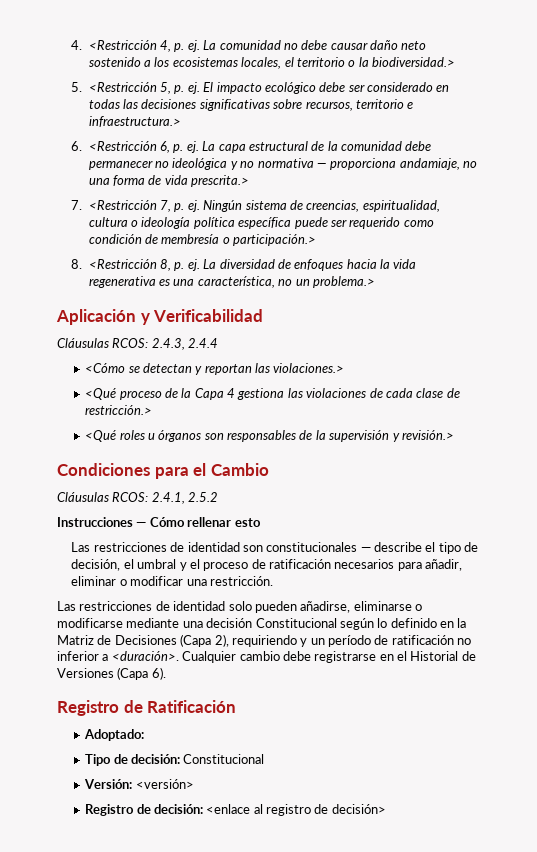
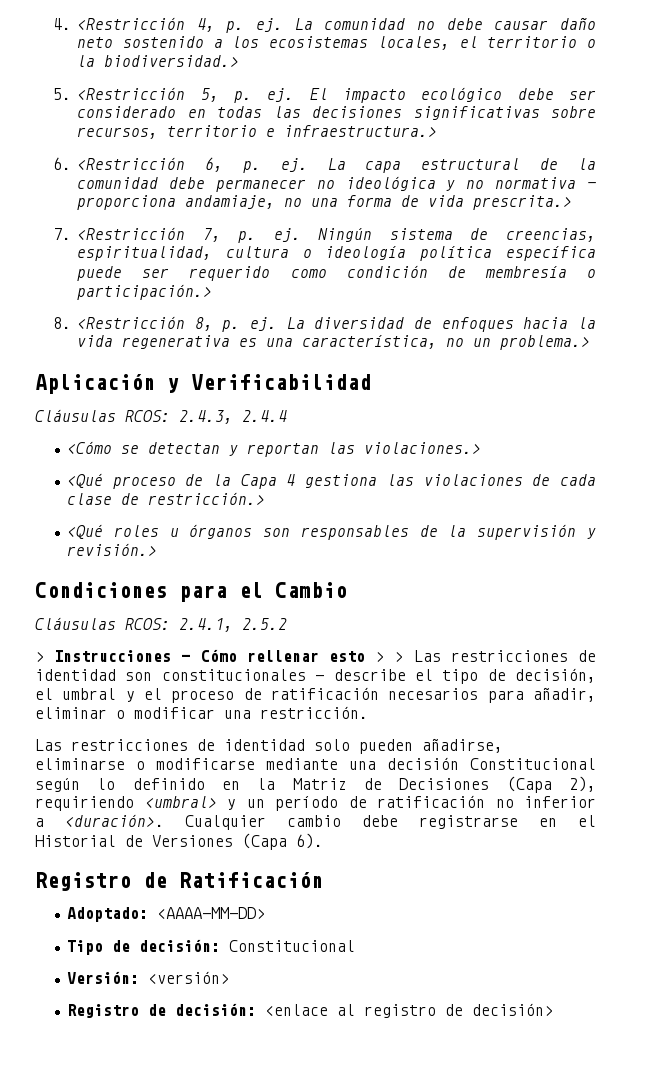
(219, 497) none -> [35,652,44,662] >
(261, 522) // -> [375,652,404,662] > >
(297, 641) none -> [144,796,217,808] <umbral>
(145, 735) none -> [156,907,265,919] <AAAA-MM-DD>

